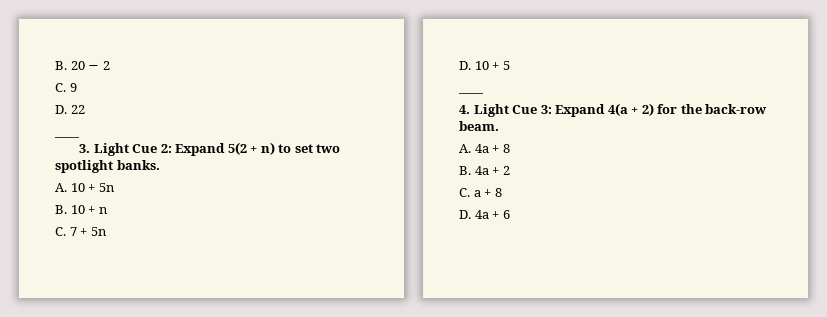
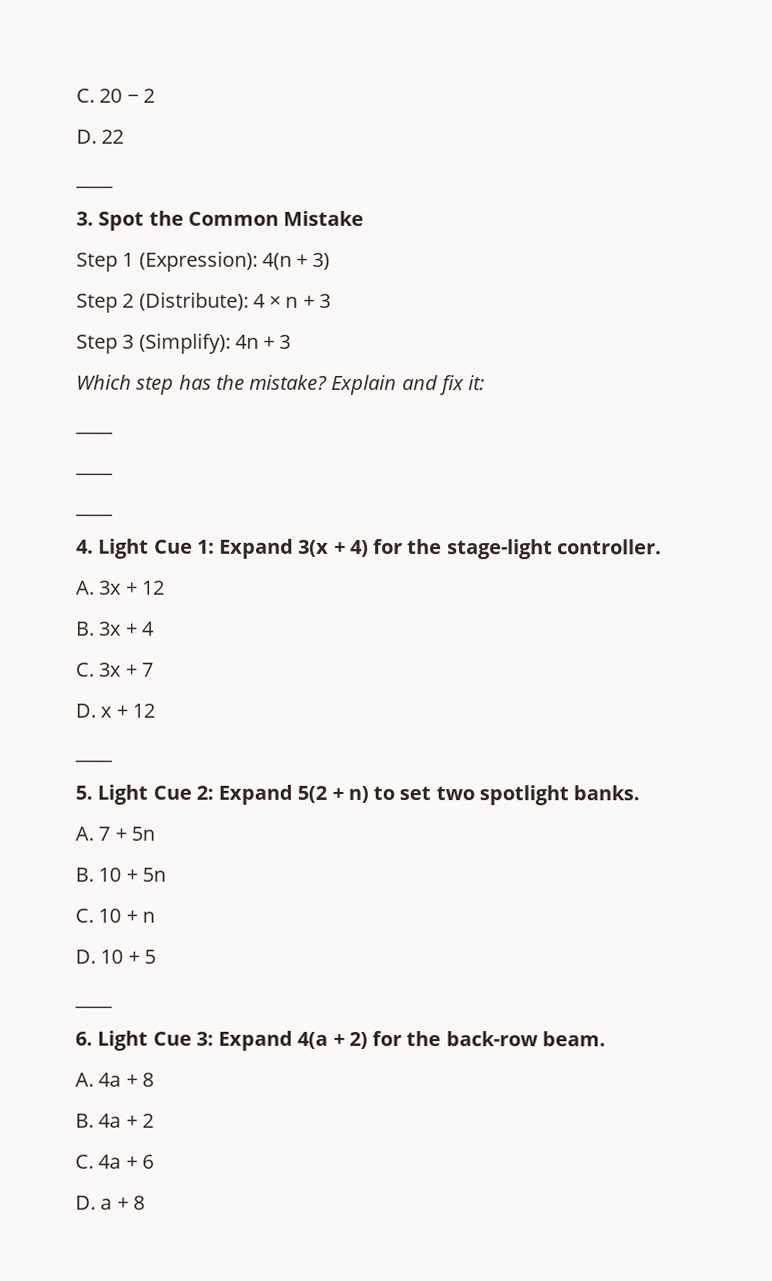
[55,61,67,70] B. -> [76,88,95,103] C.
[55,83,77,92] // C. 9 -> (155, 95) none
(91, 148) none -> [98,210,365,231] [76,250,331,272] [76,291,331,313] [76,332,292,354] [76,374,486,396] [75,430,113,435] [75,471,113,476] [75,512,113,517] [76,538,662,560] [76,580,165,595] [76,621,155,636] [75,662,153,677] [75,703,155,718] [74,758,112,763] [75,785,93,800] Spot the Common Mistake // Step 1 (Expression): 4(n + 3) // Step 2 (Distribute): 4 × n + 3 // Step 3 (Simplify): 4n + 3 // Which step has the mistake? Explain and fix it: // ____ // ____ // ____ // 4. Light Cue 1: Expand 3(x + 4) for the stage-light controller. // A. 3x + 12 // B. 3x + 4 // C. 3x + 7 // D. x + 12 // ____ // 5.
[70,183,85,192] 10 -> [98,826,111,841] 7
[98,207,108,214] [55,227,107,236] n // C. 7 + 5n -> [141,867,166,882] [75,908,155,923] 5n // C. 10 + n
[459,105,470,114] 4. -> [75,1031,93,1046] 6.
(470, 192) none -> [98,1154,154,1169] [75,1195,96,1210] 4a + 6 // D.
[459,210,510,219] // D. 4a + 6 -> (145, 1202) none

